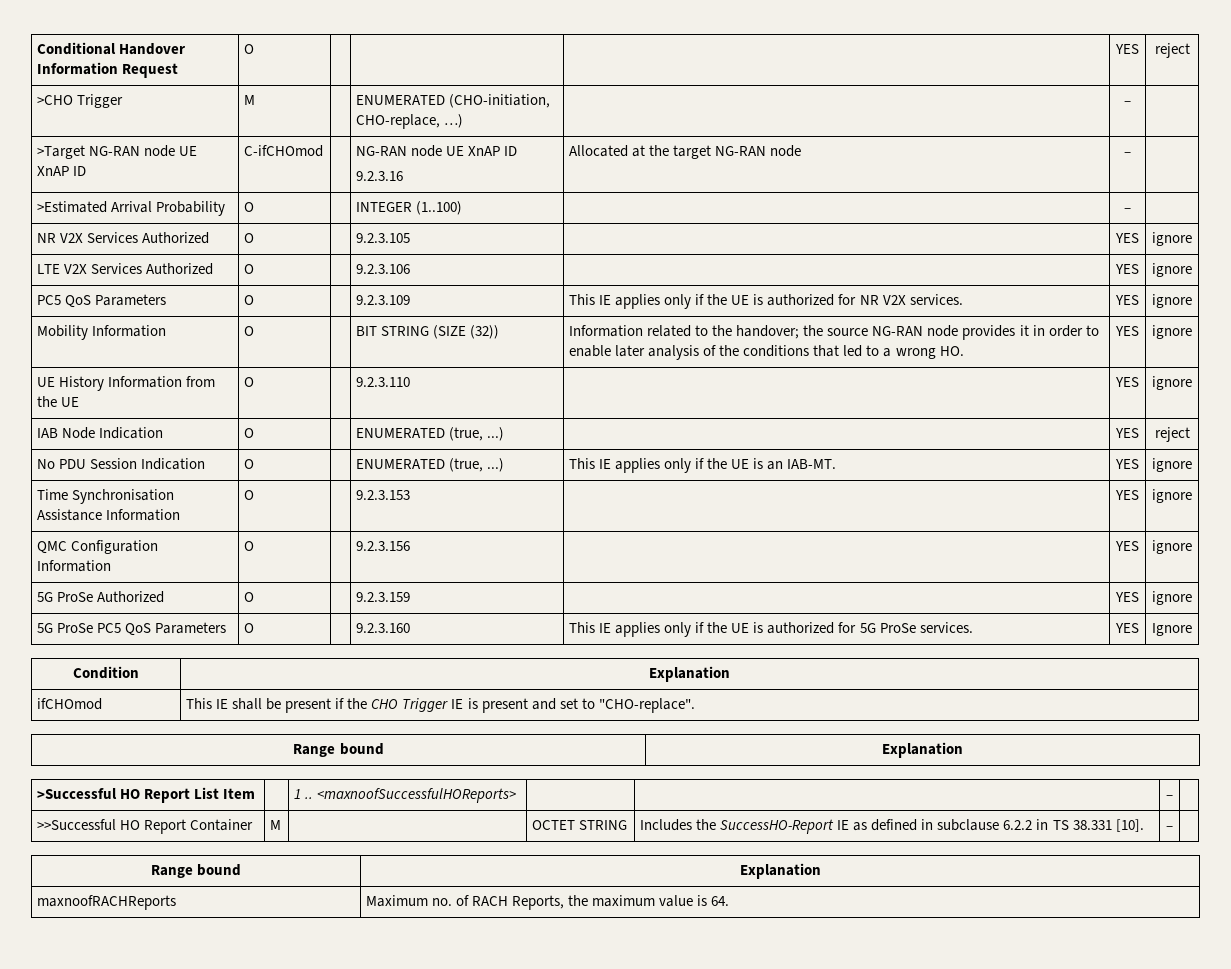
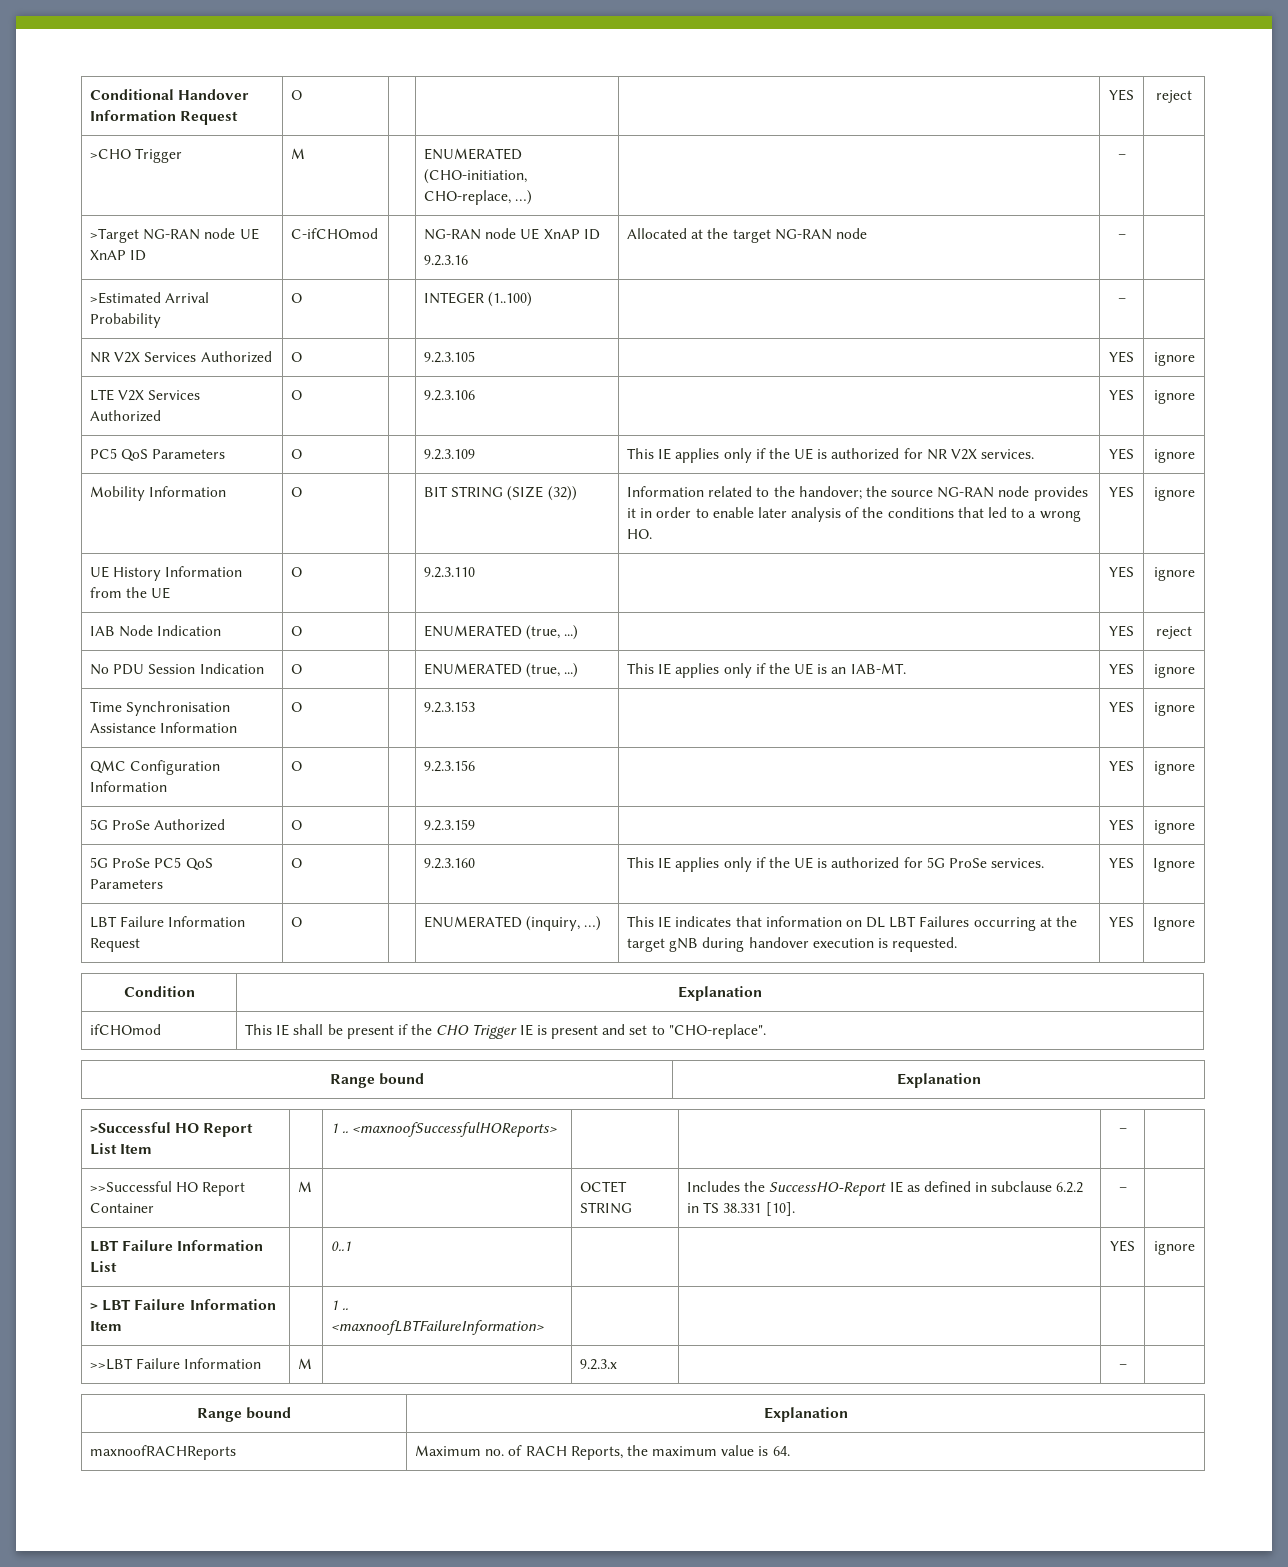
(1192, 629) none -> [89,916,246,928] [89,938,140,952] [290,917,302,927] [423,916,602,931] [626,916,1078,931] [626,937,958,952] [1109,916,1134,928] [1153,917,1195,931] // LBT Failure Information Request | O | | ENUMERATED (inquiry, …) | This IE indicates that information on DL LBT Failures occurring at the target gNB during handover execution is requested. | YES | Ignore
(1173, 828) none -> [89,1240,264,1252] [89,1261,117,1273] [330,1241,351,1251] [1110,1240,1135,1252] [1154,1241,1195,1255] [89,1299,276,1311] [89,1321,122,1331] [330,1300,349,1310] [330,1320,544,1335] [89,1358,262,1370] [297,1358,312,1369] [579,1359,617,1370] [1118,1364,1127,1369] // LBT Failure Information List | | 0..1 | | | YES | ignore // > LBT Failure Information Item | | 1 .. <maxnoofLBTFailureInformation> | | | | // >>LBT Failure Information | M | | 9.2.3.x | | – |

